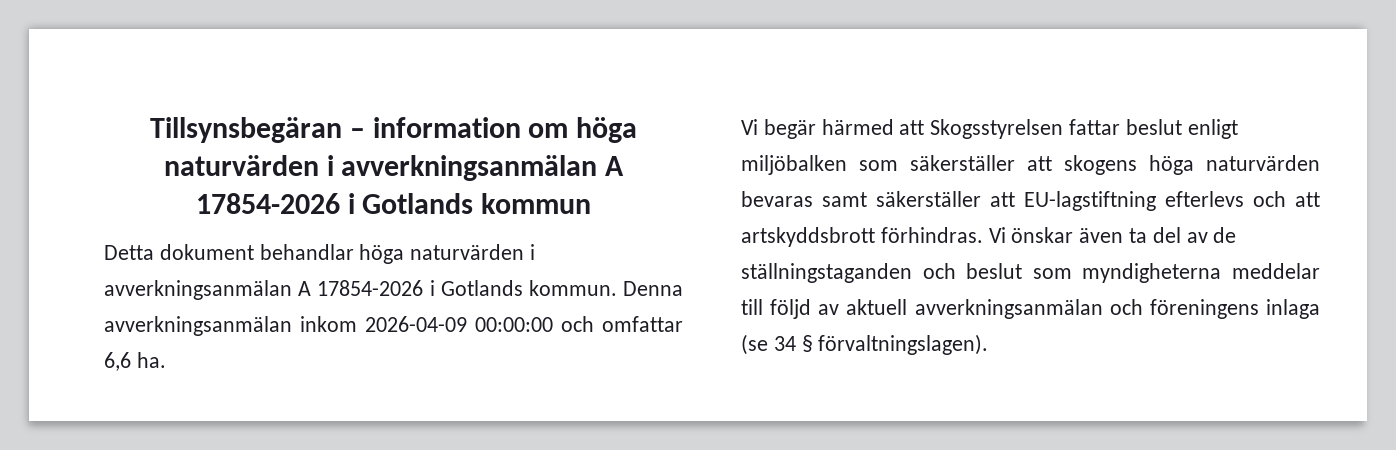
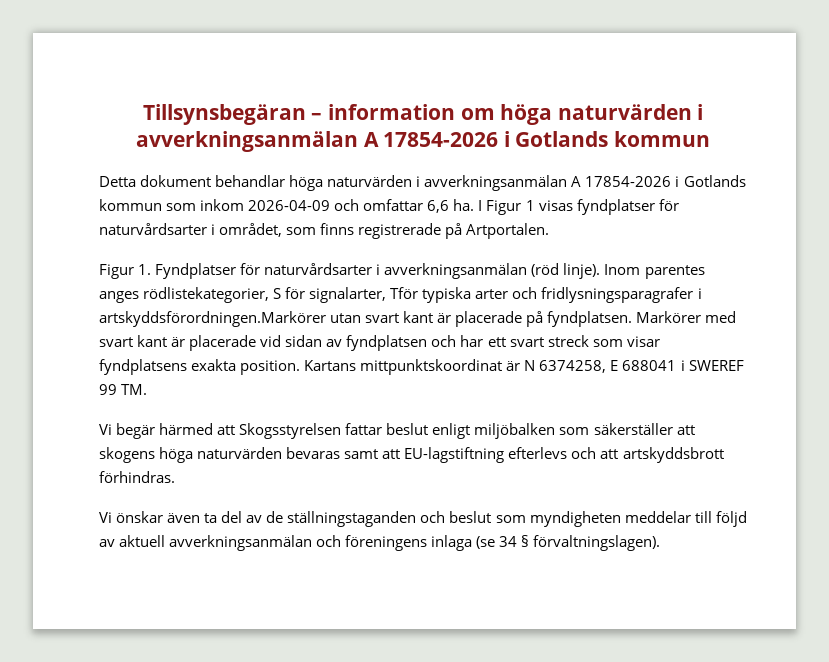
[528,280,683,296] [104,316,292,336] kommun. Denna avverkningsanmälan -> [99,199,197,211] kommun som
[475,317,553,332] 00:00:00 -> (331, 205) none
(166, 360) none -> [478,199,679,215] [99,223,550,239] [99,263,705,279] [99,287,702,303] [99,311,737,327] [99,335,660,351] [99,359,744,375] [99,384,148,395] I Figur 1 visas fyndplatser för naturvårdsarter i området, som finns registrerade på Artportalen. // Figur 1. Fyndplatser för naturvårdsarter i avverkningsanmälan (röd linje). Inom parentes anges rödlistekategorier, S för signalarter, Tför typiska arter och fridlysningsparagrafer i artskyddsförordningen.Markörer utan svart kant är placerade på fyndplatsen. Markörer med svart kant är placerade vid sidan av fyndplatsen och har ett svart streck som visar fyndplatsens exakta position. Kartans mittpunktskoordinat är N 6374258, E 688041 i SWEREF 99 TM.
[876,191,981,207] säkerställer -> (379, 454) none
(983, 235) none -> (175, 477) //
[1082,263,1222,283] myndigheterna -> [529,511,621,527] myndigheten

